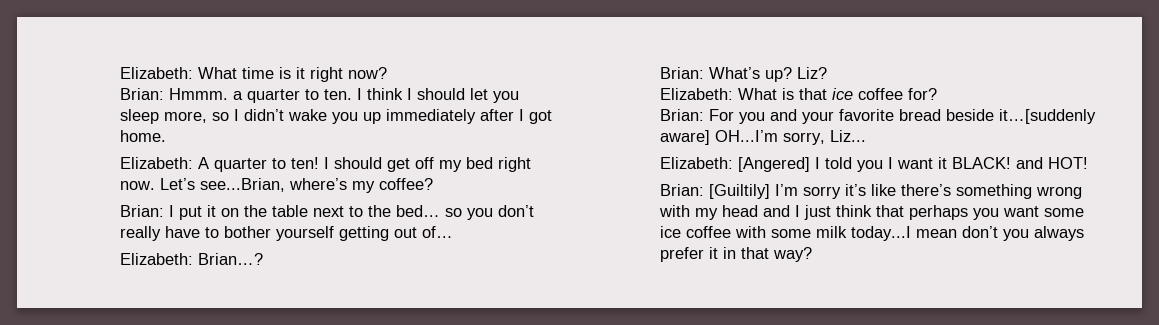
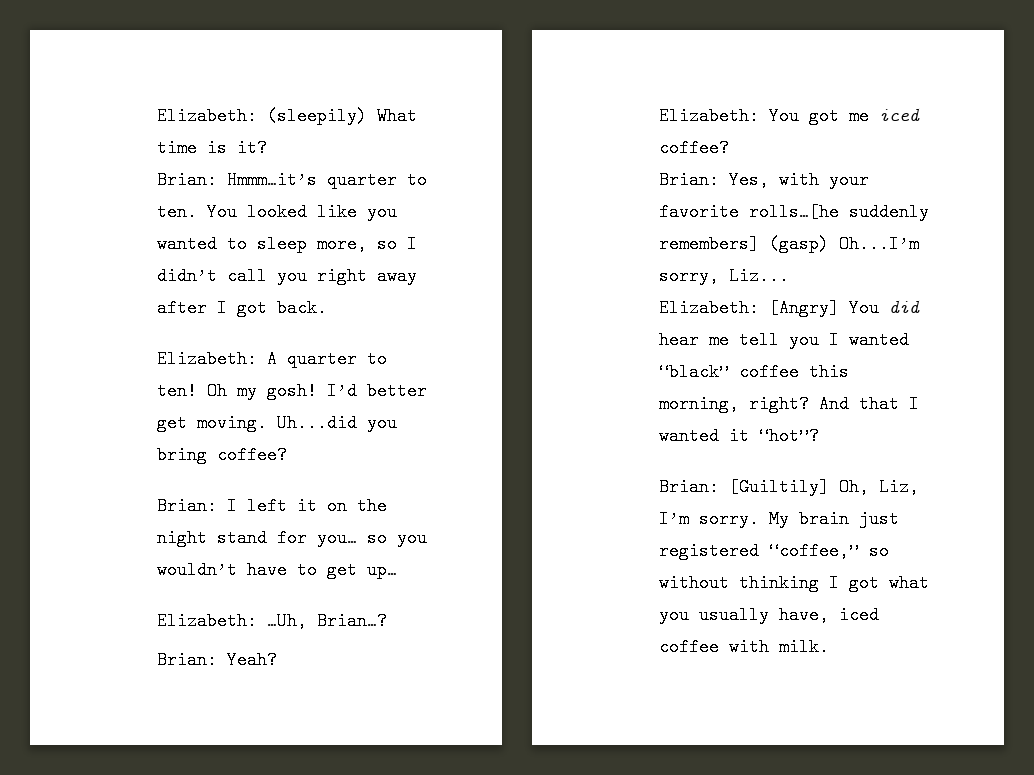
[120,67,194,79] Elizabeth: -> [156,107,367,125] Elizabeth: (sleepily)
[296,67,388,82] [120,88,244,100] it right now? // Brian: Hmmm. a -> [236,139,267,157] [156,171,317,189] it? // Brian: Hmmm…it’s
[357,88,520,103] I think I should let you -> [206,203,397,221] [156,235,247,253] You looked like you wanted to
[288,109,477,124] wake you up immediately -> [226,267,417,285] call you right away
[120,130,167,142] home. -> [276,299,327,317] back.
[324,157,532,172] [120,178,376,193] I should get off my bed right now. Let’s see...Brian, where’s my -> [206,382,427,400] [156,414,397,432] [156,446,207,464] Oh my gosh! I’d better get moving. Uh...did you bring
[179,206,203,220] put -> [246,497,287,515] left
[272,205,535,220] [120,226,454,241] [120,253,194,265] table next to the bed… so you don’t really have to bother yourself getting out of… // Elizabeth: -> [156,529,427,547] [156,561,397,579] [156,612,307,630] night stand for you… so you wouldn’t have to get up… // Elizabeth: …Uh,
[709,67,828,82] [660,88,938,100] [660,109,1097,124] [660,130,867,145] [660,157,1089,172] [660,184,1083,199] [659,205,1085,220] [660,226,1085,241] [660,247,813,262] What’s up? Liz? // Elizabeth: What is that ice coffee for? // Brian: For you and your favorite bread beside it…[suddenly aware] OH...I’m sorry, Liz... // Elizabeth: [Angered] I told you I want it BLACK! and HOT! // Brian: [Guiltily] I’m sorry it’s like there’s something wrong with my head and I just think that perhaps you want some ice coffee with some milk today...I mean don’t you always prefer it in that way? -> [226,651,277,669] [658,107,920,125] [658,139,729,157] [658,171,869,189] [658,203,929,221] [658,235,919,253] [658,267,789,285] [658,299,920,317] [658,331,909,349] [658,363,849,381] [658,395,919,413] [658,427,819,445] [658,478,919,496] [658,510,899,528] [658,542,889,560] [658,574,929,592] [658,606,879,624] [658,638,829,656] Yeah? // Elizabeth: You got me iced coffee? // Brian: Yes, with your favorite rolls…[he suddenly remembers] (gasp) Oh...I’m sorry, Liz... // Elizabeth: [Angry] You did hear me tell you I wanted “black” coffee this morning, right? And that I wanted it “hot”? // Brian: [Guiltily] Oh, Liz, I’m sorry. My brain just registered “coffee,” so without thinking I got what you usually have, iced coffee with milk.

